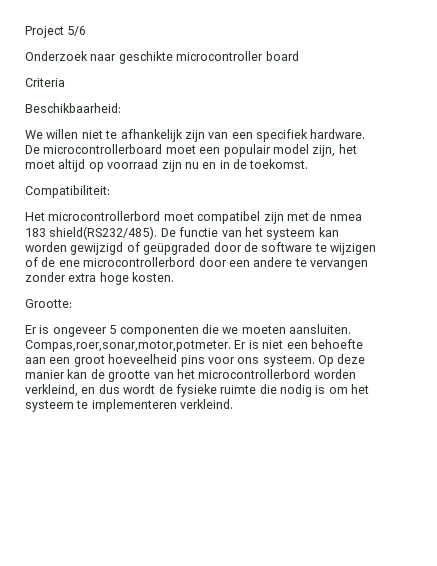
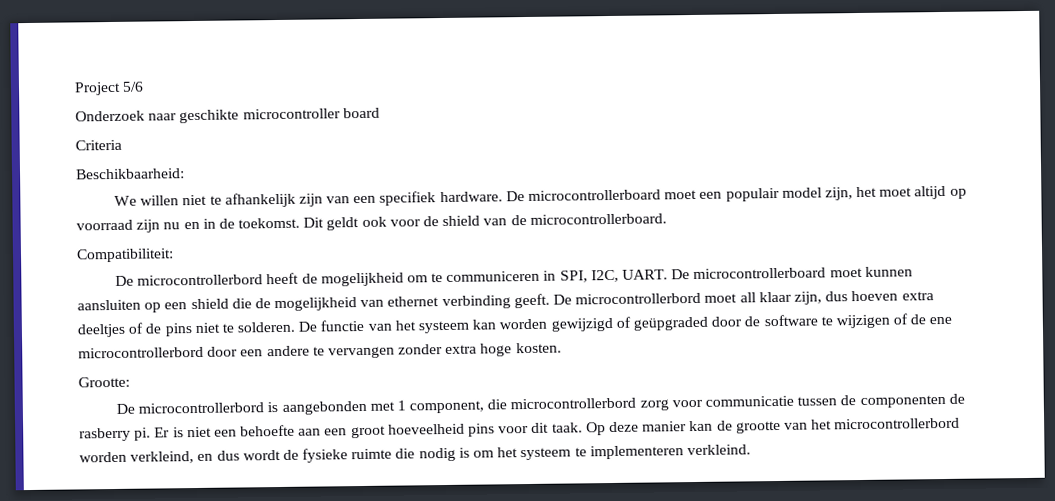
[25,185,110,198] [25,211,362,224] [25,226,158,240] // Compatibiliteit: // Het microcontrollerbord moet compatibel zijn met de nmea 183 shield(RS232/485). -> [303,213,667,231] [76,248,174,263] [114,266,913,287] [77,290,934,313] [77,321,296,338] Dit geldt ook voor de shield van de microcontrollerboard. // Compatibiliteit: // De microcontrollerbord heeft de mogelijkheid om te communiceren in SPI, I2C, UART. De microcontrollerboard moet kunnen aansluiten op een shield die de mogelijkheid van ethernet verbinding geeft. De microcontrollerbord moet all klaar zijn, dus hoeven extra deeltjes of de pins niet te solderen.
[25,324,351,337] [25,340,231,352] Er is ongeveer 5 componenten die we moeten aansluiten. Compas,roer,sonar,motor,potmeter. -> [115,393,965,415] [79,427,152,442] De microcontrollerbord is aangebonden met 1 component, die microcontrollerbord zorg voor communicatie tussen de componenten de rasberry pi.
[237,355,315,367] ons systeem. -> [531,422,583,433] dit taak.

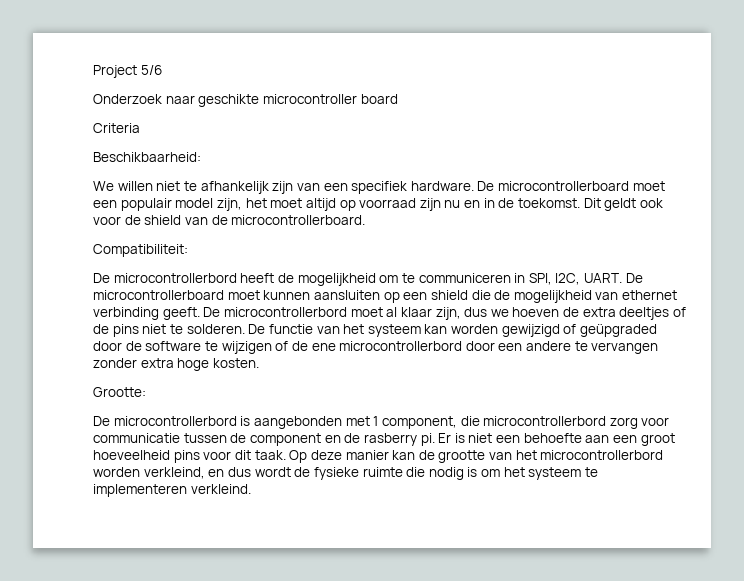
[739,292,756,303] all -> [386,307,398,317] al
[851,290,899,302] hoeven -> [490,307,580,317] we hoeven de
[859,394,946,409] componenten -> [249,433,341,446] component en

